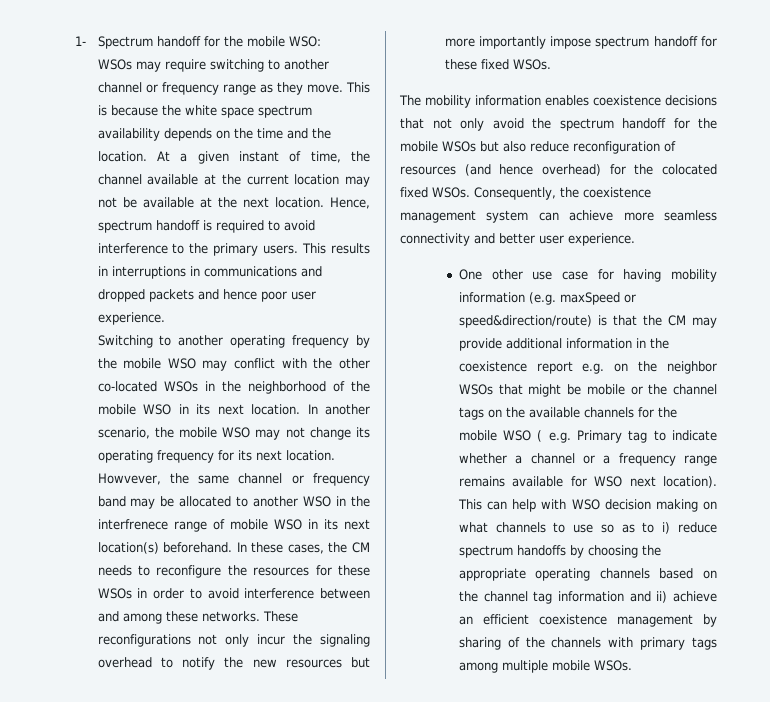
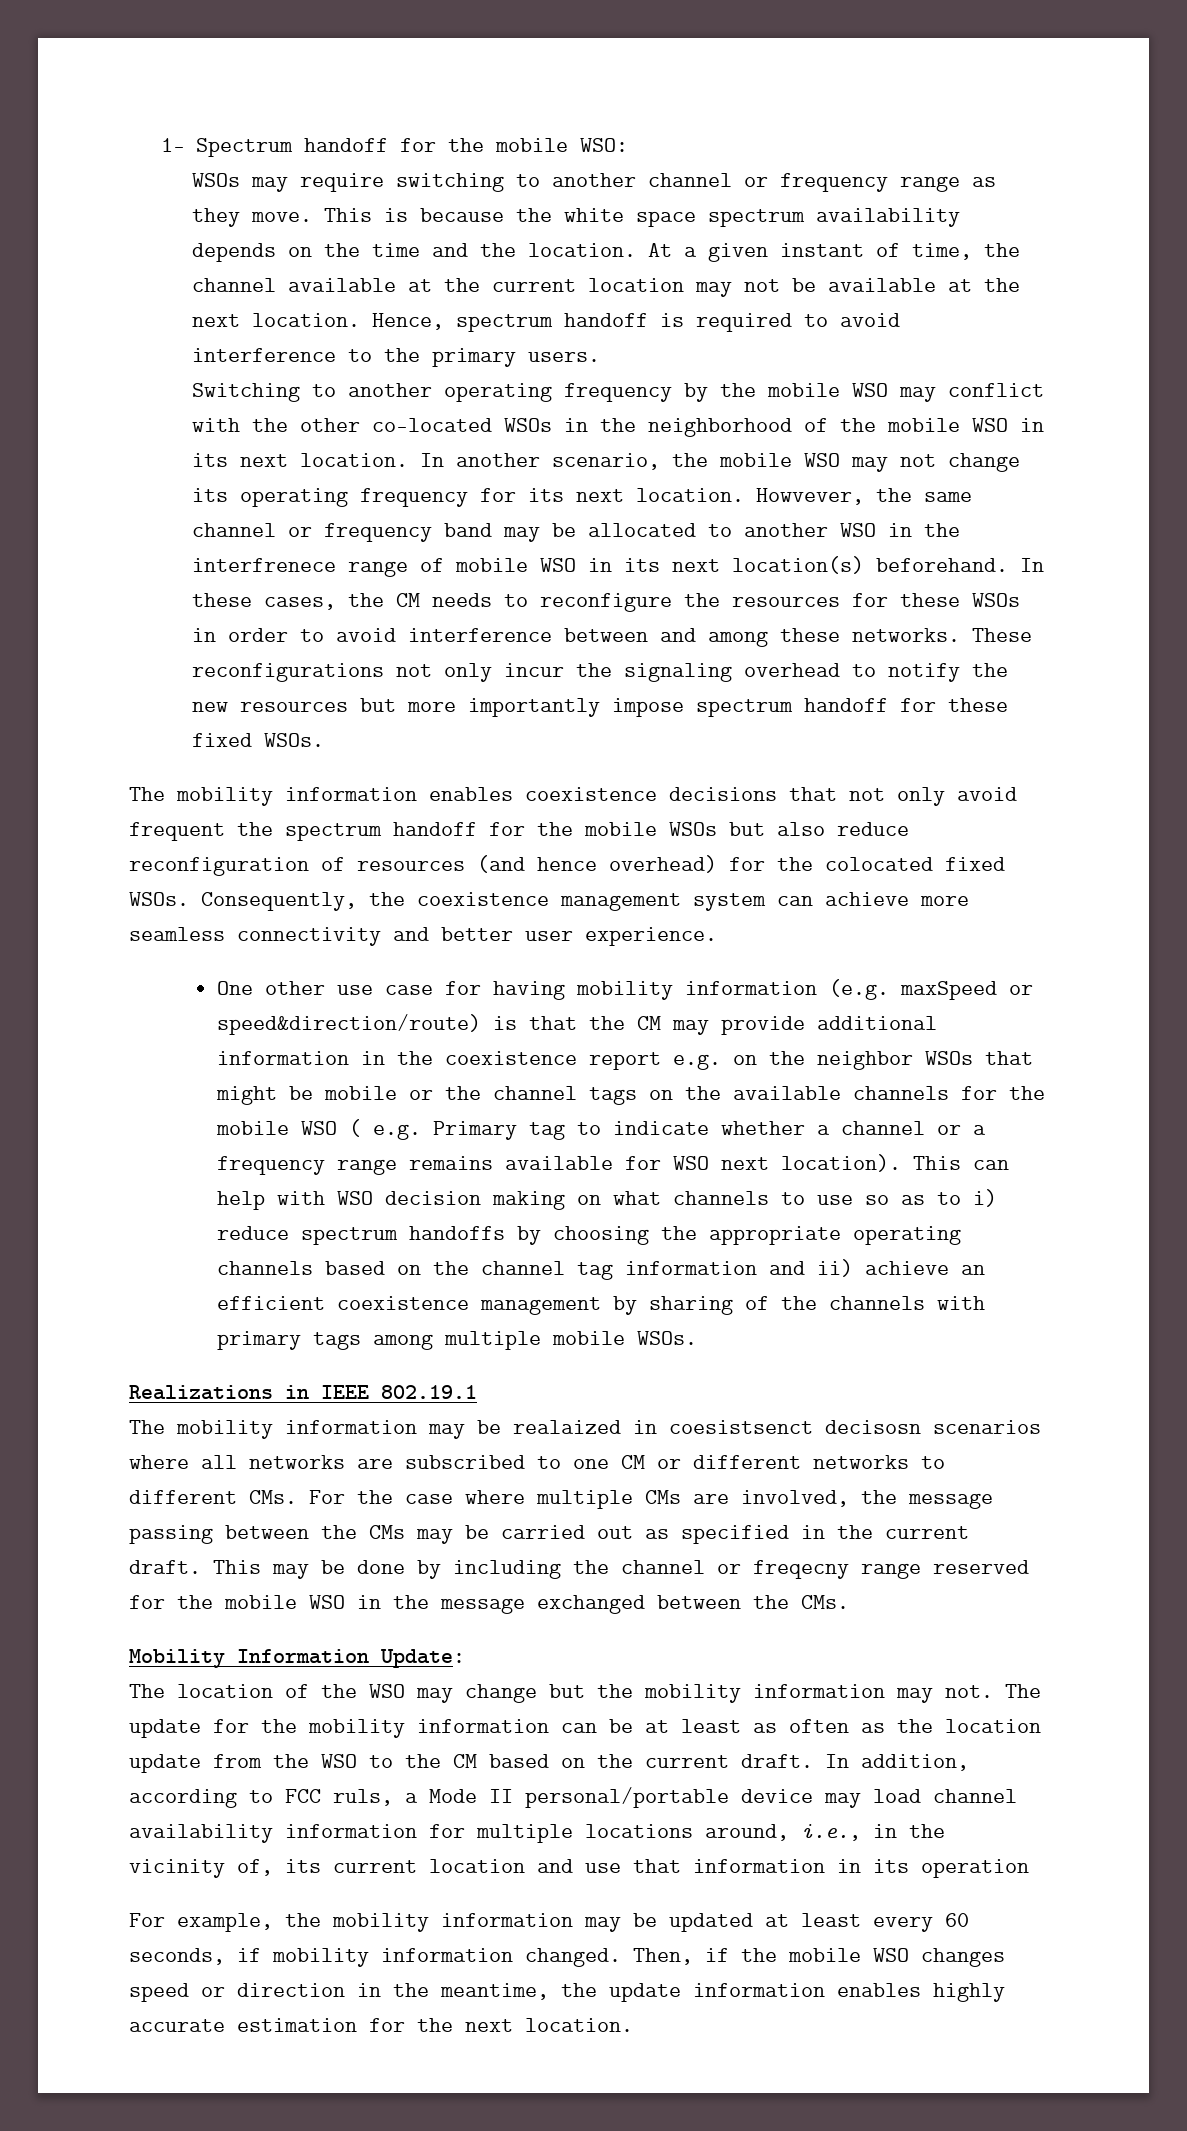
[302,243,370,254] [97,266,322,279] [97,289,316,302] [97,312,165,325] This results in interruptions in communications and dropped packets and hence poor user experience. -> (601, 357) none
(524, 123) none -> [129,822,225,841] frequent
(632, 665) none -> [129,1385,477,1400] [129,1420,1041,1439] [129,1455,945,1469] [129,1490,993,1509] [129,1525,969,1544] [129,1560,1029,1579] [129,1595,849,1614] [129,1649,465,1668] [129,1684,1041,1703] [129,1719,1041,1738] [129,1754,969,1773] [129,1787,1017,1808] [129,1824,945,1843] [129,1859,1029,1878] [129,1913,969,1932] [129,1948,1005,1967] [129,1983,1005,2002] [129,2018,633,2032] // Realizations in IEEE 802.19.1 // The mobility information may be realaized in coesistsenct decisosn scenarios where all networks are subscribed to one CM or different networks to different CMs. For the case where multiple CMs are involved, the message passing between the CMs may be carried out as specified in the current draft. This may be done by including the channel or freqecny range reserved for the mobile WSO in the message exchanged between the CMs. // Mobility Information Update: // The location of the WSO may change but the mobility information may not. The update for the mobility information can be at least as often as the location update from the WSO to the CM based on the current draft. In addition, according to FCC ruls, a Mode II personal/portable device may load channel availability information for multiple locations around, i.e., in the vicinity of, its current location and use that information in its operation // For example, the mobility information may be updated at least every 60 seconds, if mobility information changed. Then, if the mobile WSO changes speed or direction in the meantime, the update information enables highly accurate estimation for the next location.

